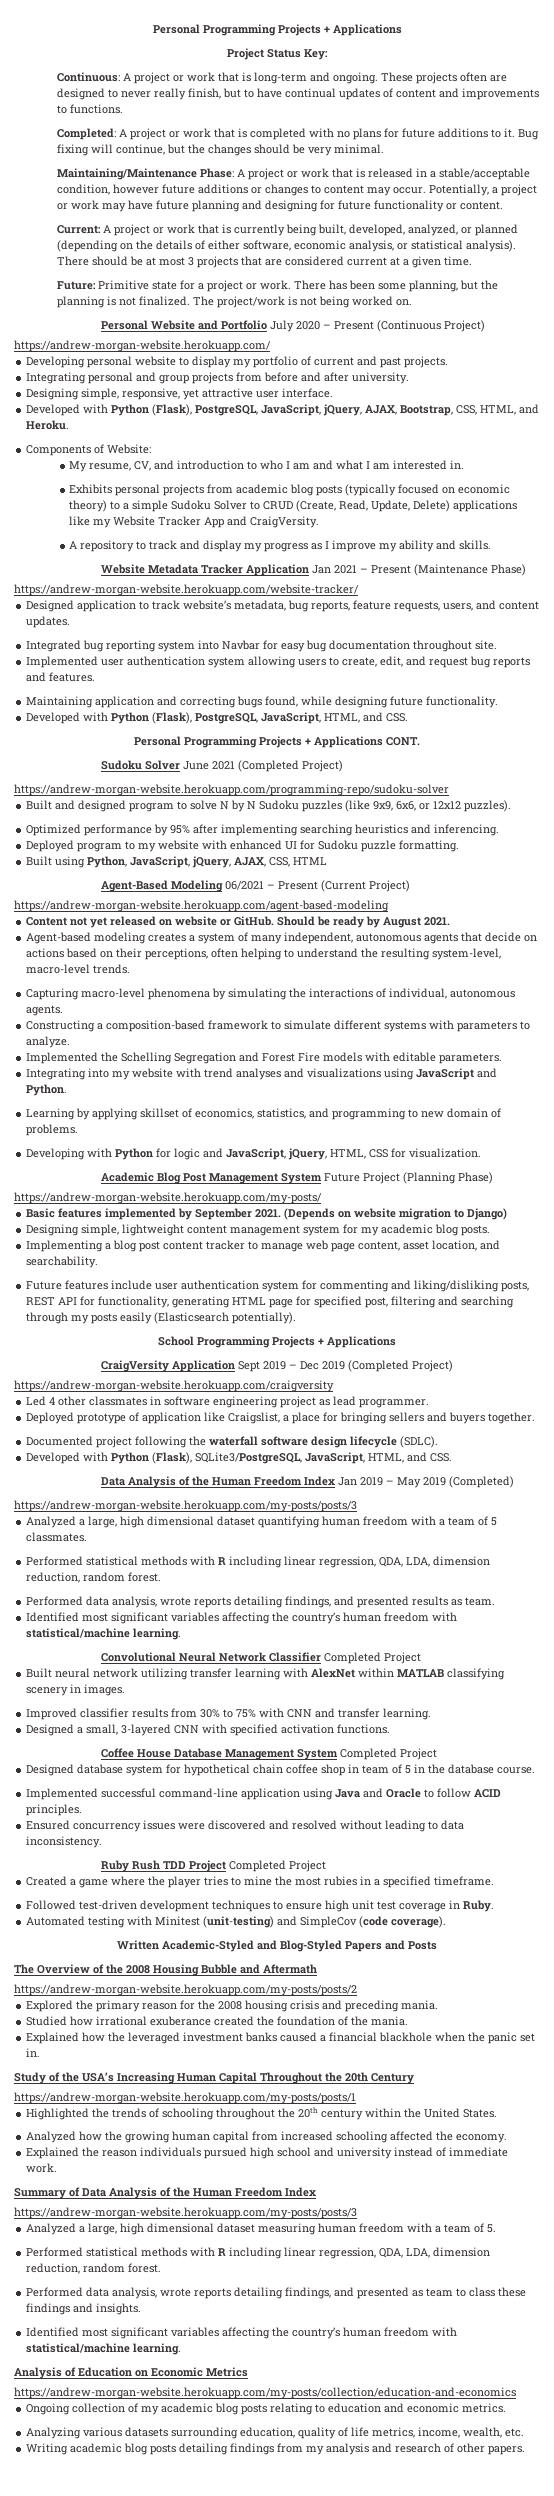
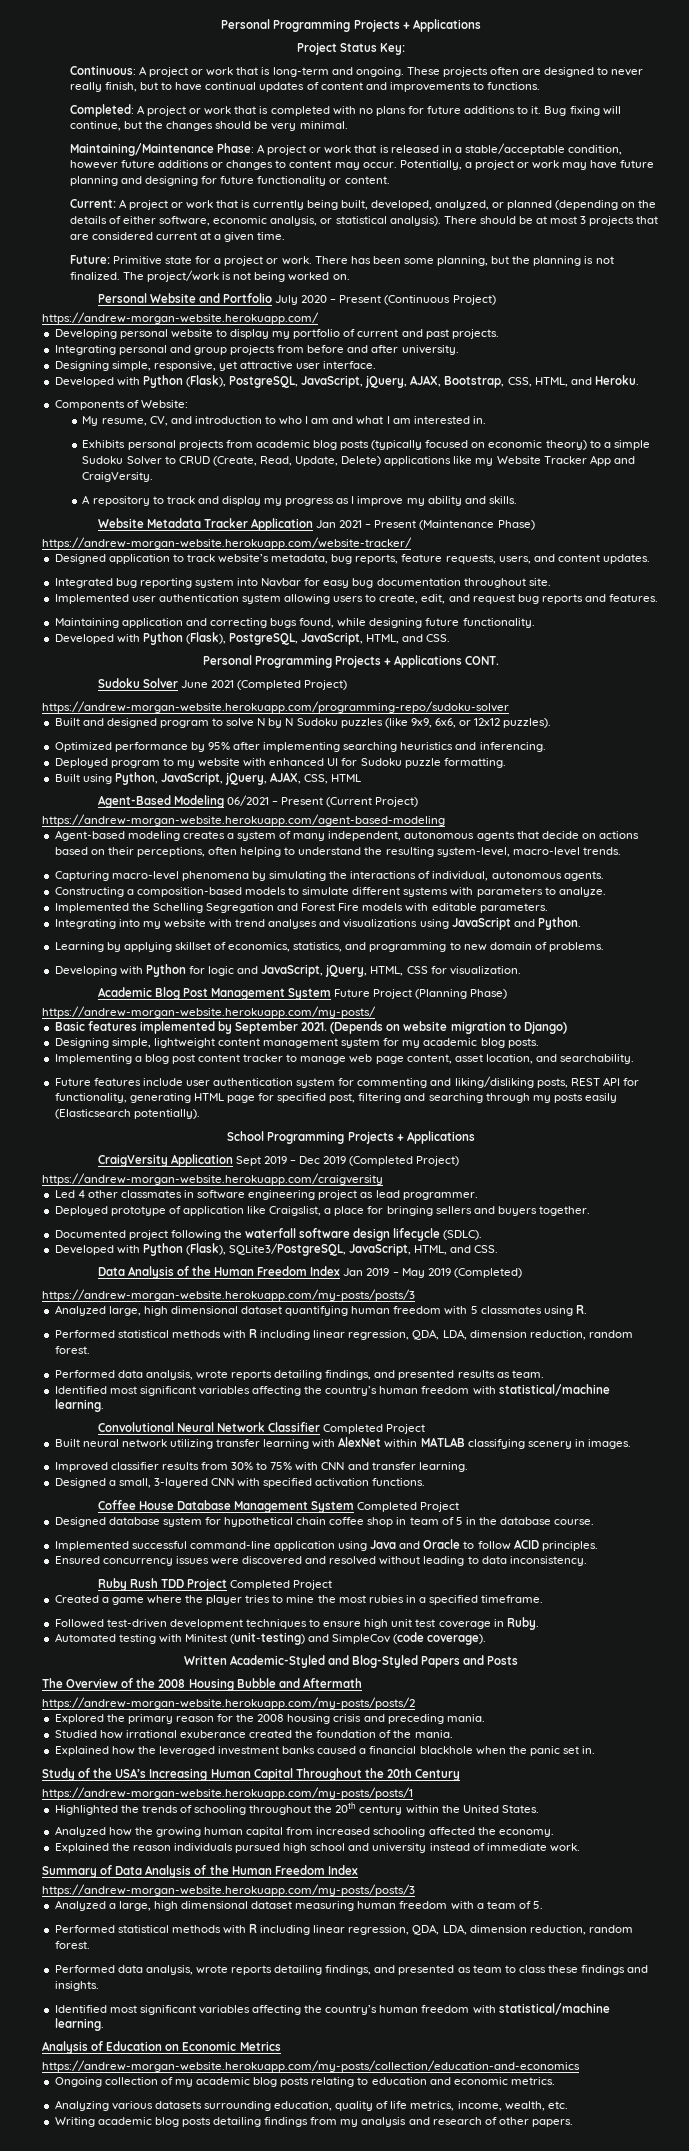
[26,916,451,928] // Content not yet released on website or GitHub. Should be ready by August 2021. -> (445, 820) none
[208,1020,269,1030] framework -> [244,887,286,895] models
[79,1519,86,1526] a -> (106, 1310) none
[439,1516,498,1526] [26,1532,88,1542] a team of 5 classmates. -> [470,1305,587,1316] 5 classmates using R.

